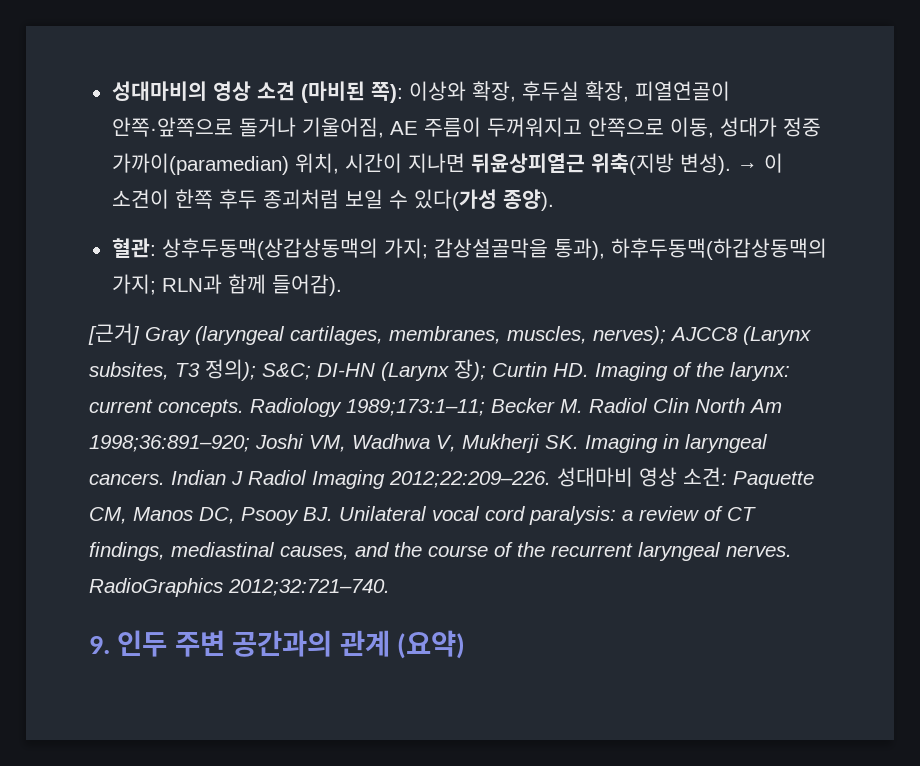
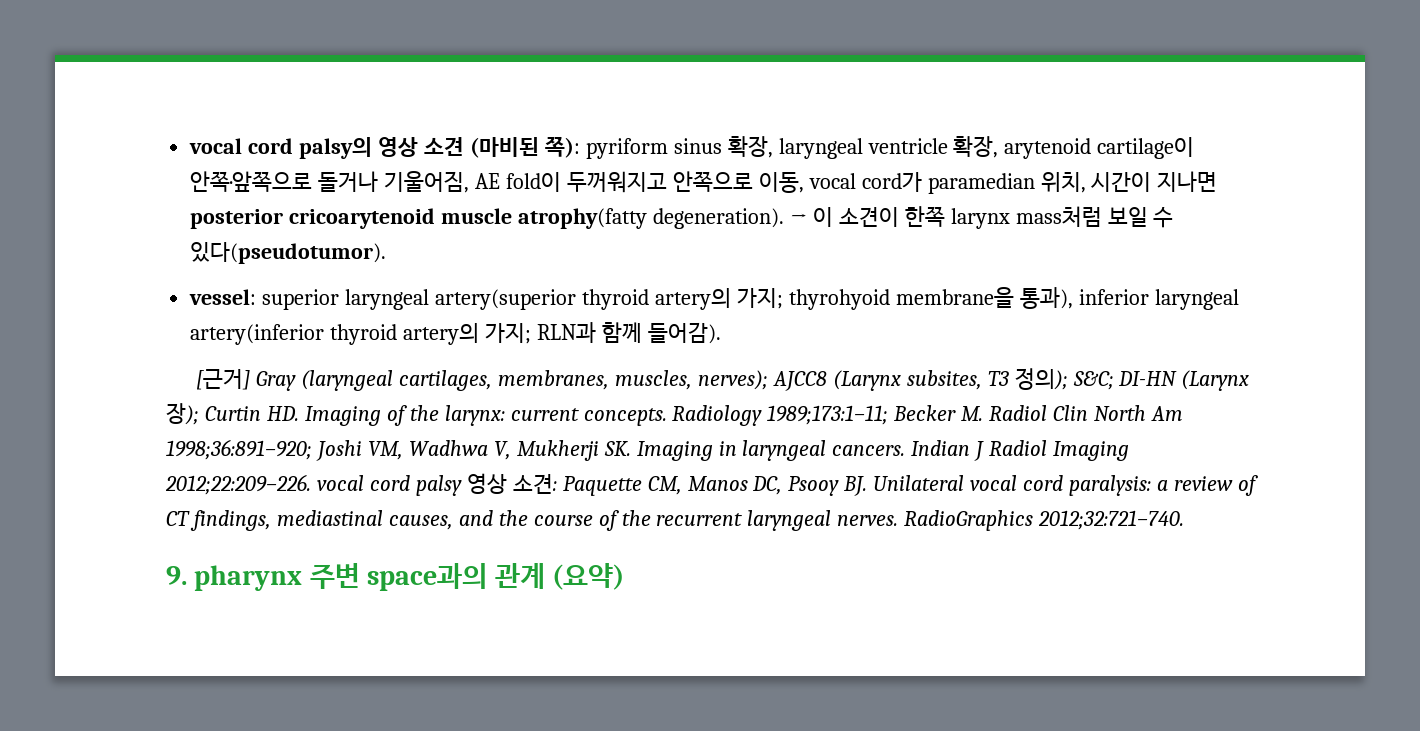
[111,81,207,101] 성대마비의 -> [189,137,373,159] vocal cord palsy의
[408,81,730,102] 이상와 확장, 후두실 확장, 피열연골이 -> [585,136,1195,159] pyriform sinus 확장, laryngeal ventricle 확장, arytenoid cartilage이
[423,117,481,137] 주름이 -> [505,172,561,192] fold이
[719,117,821,137] [111,153,783,175] [111,189,554,211] [111,238,827,260] 성대가 정중 가까이(paramedian) 위치, 시간이 지나면 뒤윤상피열근 위축(지방 변성). → 이 소견이 한쪽 후두 종괴처럼 보일 수 있다(가성 종양). // 혈관: 상후두동맥(상갑상동맥의 가지; 갑상설골막을 통과), 하후두동맥(하갑상동맥의 -> [808,171,1218,194] [190,206,1174,229] [190,242,387,264] [189,287,1239,310] [190,323,480,345] vocal cord가 paramedian 위치, 시간이 지나면 posterior cricoarytenoid muscle atrophy(fatty degeneration). → 이 소견이 한쪽 larynx mass처럼 보일 수 있다(pseudotumor). // vessel: superior laryngeal artery(superior thyroid artery의 가지; thyrohyoid membrane을 통과), inferior laryngeal artery(inferior thyroid artery의
[557,467,633,487] 성대마비 -> [316,475,462,496] vocal cord palsy
[117,630,333,657] 인두 주변 공간과의 -> [194,563,488,591] pharynx 주변 space과의

